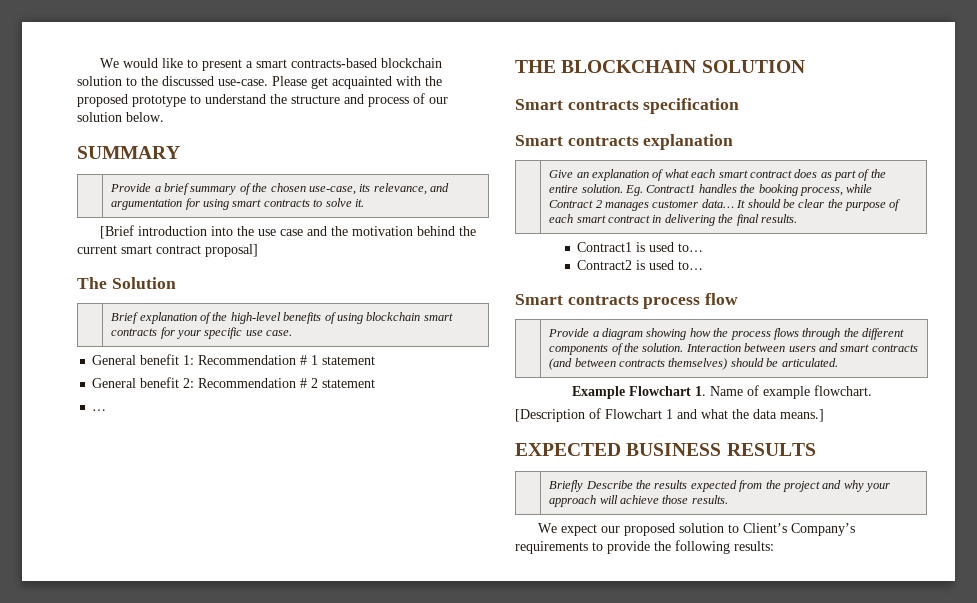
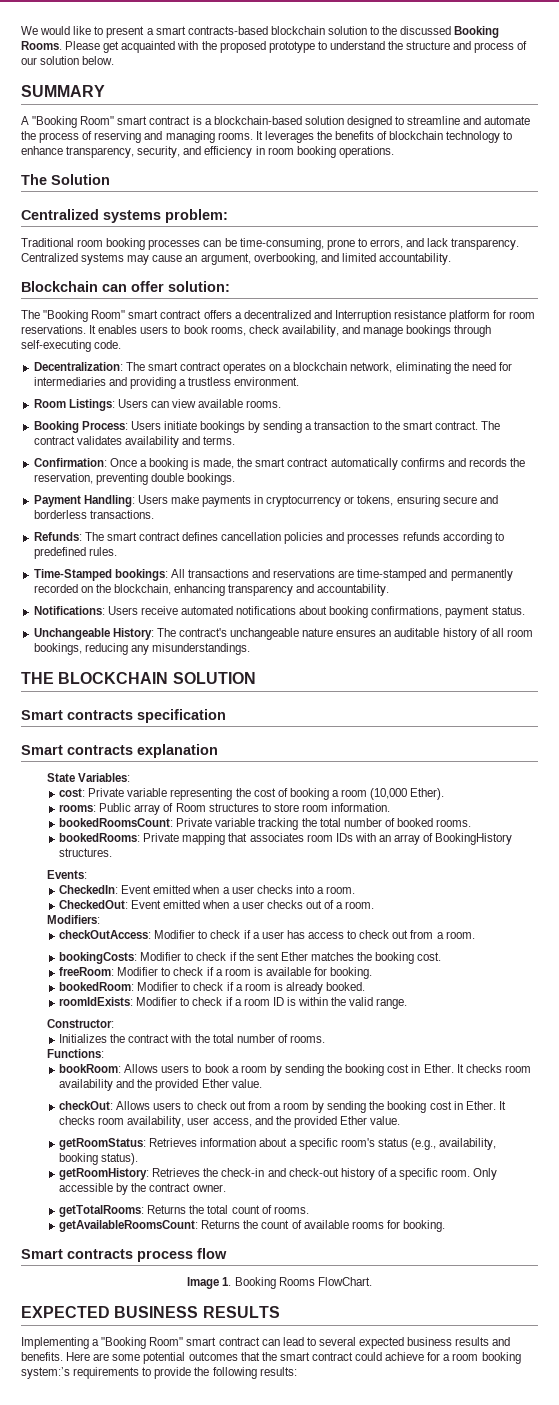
[218,79,268,86] use-case. -> [454,26,500,38] [21,41,62,50] Booking Rooms.
[110,183,450,195] [111,198,364,210] [99,225,476,239] [77,244,258,257] [77,277,176,289] [111,312,453,324] [111,327,293,339] [92,354,376,365] [92,377,376,388] [92,409,107,411] // | Provide a brief summary of the chosen use-case, its relevance, and argumentation for using smart contracts to solve it. // [Brief introduction into the use case and the motivation behind the current smart contract proposal] // The Solution // | Brief explanation of the high-level benefits of using blockchain smart contracts for your specific use case. // General benefit 1: Recommendation # 1 statement // General benefit 2: Recommendation # 2 statement // … -> [21,116,531,128] [21,131,513,143] [21,146,394,158] [21,174,110,185] [21,209,228,223] [21,238,520,250] [21,253,451,265] [21,281,230,292] [21,310,536,322] [21,325,492,337] [21,340,122,352] [33,362,512,374] [33,377,300,389] [33,399,282,411] [33,421,501,433] [33,436,236,448] [33,458,526,470] [33,473,235,485] [33,495,498,507] [33,510,154,519] [33,532,504,544] [33,547,117,559] [33,569,513,581] [33,584,390,596] [33,606,525,618] [33,628,533,640] [33,643,250,655] // A "Booking Room" smart contract is a blockchain-based solution designed to streamline and automate the process of reserving and managing rooms. It leverages the benefits of blockchain technology to enhance transparency, security, and efficiency in room booking operations. // The Solution // Centralized systems problem: // Traditional room booking processes can be time-consuming, prone to errors, and lack transparency. Centralized systems may cause an argument, overbooking, and limited accountability. // Blockchain can offer solution: // The "Booking Room" smart contract offers a decentralized and Interruption resistance platform for room reservations. It enables users to book rooms, check availability, and manage bookings through self-executing code. // Decentralization: The smart contract operates on a blockchain network, eliminating the need for intermediaries and providing a trustless environment. // Room Listings: Users can view available rooms. // Booking Process: Users initiate bookings by sending a transaction to the smart contract. The contract validates availability and terms. // Confirmation: Once a booking is made, the smart contract automatically confirms and records the reservation, preventing double bookings. // Payment Handling: Users make payments in cryptocurrency or tokens, ensuring secure and borderless transactions. // Refunds: The smart contract defines cancellation policies and processes refunds according to predefined rules. // Time-Stamped bookings: All transactions and reservations are time-stamped and permanently recorded on the blockchain, enhancing transparency and accountability. // Notifications: Users receive automated notifications about booking confirmations, payment status. // Unchangeable History: The contract's unchangeable nature ensures an auditable history of all room bookings, reducing any misunderstandings.
[549,169,886,181] [549,184,873,196] [549,199,901,211] [549,214,797,226] [577,242,704,252] [577,260,704,270] [515,293,739,309] [548,328,905,340] [549,343,918,355] [549,358,838,370] [571,385,872,399] [515,408,824,422] [515,443,816,456] [549,480,891,492] [549,495,728,507] [537,523,855,536] // | Give an explanation of what each smart contract does as part of the entire solution. Eg. Contract1 handles the booking process, while Contract 2 manages customer data… It should be clear the purpose of each smart contract in delivering the final results. // Contract1 is used to… // Contract2 is used to… // Smart contracts process flow // | Provide a diagram showing how the process flows through the different components of the solution. Interaction between users and smart contracts (and between contracts themselves) should be articulated. // Example Flowchart 1. Name of example flowchart. // [Description of Flowchart 1 and what the data means.] // EXPECTED BUSINESS RESULTS // | Briefly Describe the results expected from the project and why your approach will achieve those results. // We expect our proposed solution to Client’s Company’s -> [46,773,130,782] [59,788,445,800] [59,803,391,815] [59,818,472,830] [59,833,513,845] [59,848,113,857] [46,870,87,879] [59,885,356,894] [59,900,375,909] [46,915,100,924] [59,930,475,939] [59,952,442,964] [59,967,373,979] [59,982,366,994] [59,997,408,1009] [46,1019,114,1028] [59,1034,325,1043] [46,1049,104,1058] [59,1064,531,1076] [59,1079,262,1091] [59,1101,506,1113] [59,1116,401,1128] [59,1138,497,1150] [59,1153,139,1165] [59,1168,498,1180] [59,1183,226,1195] [59,1205,309,1217] [59,1220,445,1232] [21,1248,227,1262] [187,1277,372,1289] [21,1306,280,1318] [21,1337,511,1349] [21,1352,521,1364] [21,1367,70,1379] // State Variables: // cost: Private variable representing the cost of booking a room (10,000 Ether). // rooms: Public array of Room structures to store room information. // bookedRoomsCount: Private variable tracking the total number of booked rooms. // bookedRooms: Private mapping that associates room IDs with an array of BookingHistory structures. // Events: // CheckedIn: Event emitted when a user checks into a room. // CheckedOut: Event emitted when a user checks out of a room. // Modifiers: // checkOutAccess: Modifier to check if a user has access to check out from a room. // bookingCosts: Modifier to check if the sent Ether matches the booking cost. // freeRoom: Modifier to check if a room is available for booking. // bookedRoom: Modifier to check if a room is already booked. // roomIdExists: Modifier to check if a room ID is within the valid range. // Constructor: // Initializes the contract with the total number of rooms. // Functions: // bookRoom: Allows users to book a room by sending the booking cost in Ether. It checks room availability and the provided Ether value. // checkOut: Allows users to check out from a room by sending the booking cost in Ether. It checks room availability, user access, and the provided Ether value. // getRoomStatus: Retrieves information about a specific room's status (e.g., availability, booking status). // getRoomHistory: Retrieves the check-in and check-out history of a specific room. Only accessible by the contract owner. // getTotalRooms: Returns the total count of rooms. // getAvailableRoomsCount: Returns the count of available rooms for booking. // Smart contracts process flow // Image 1. Booking Rooms FlowChart. // EXPECTED BUSINESS RESULTS // Implementing a "Booking Room" smart contract can lead to several expected business results and benefits. Here are some potential outcomes that the smart contract could achieve for a room booking system:’s

